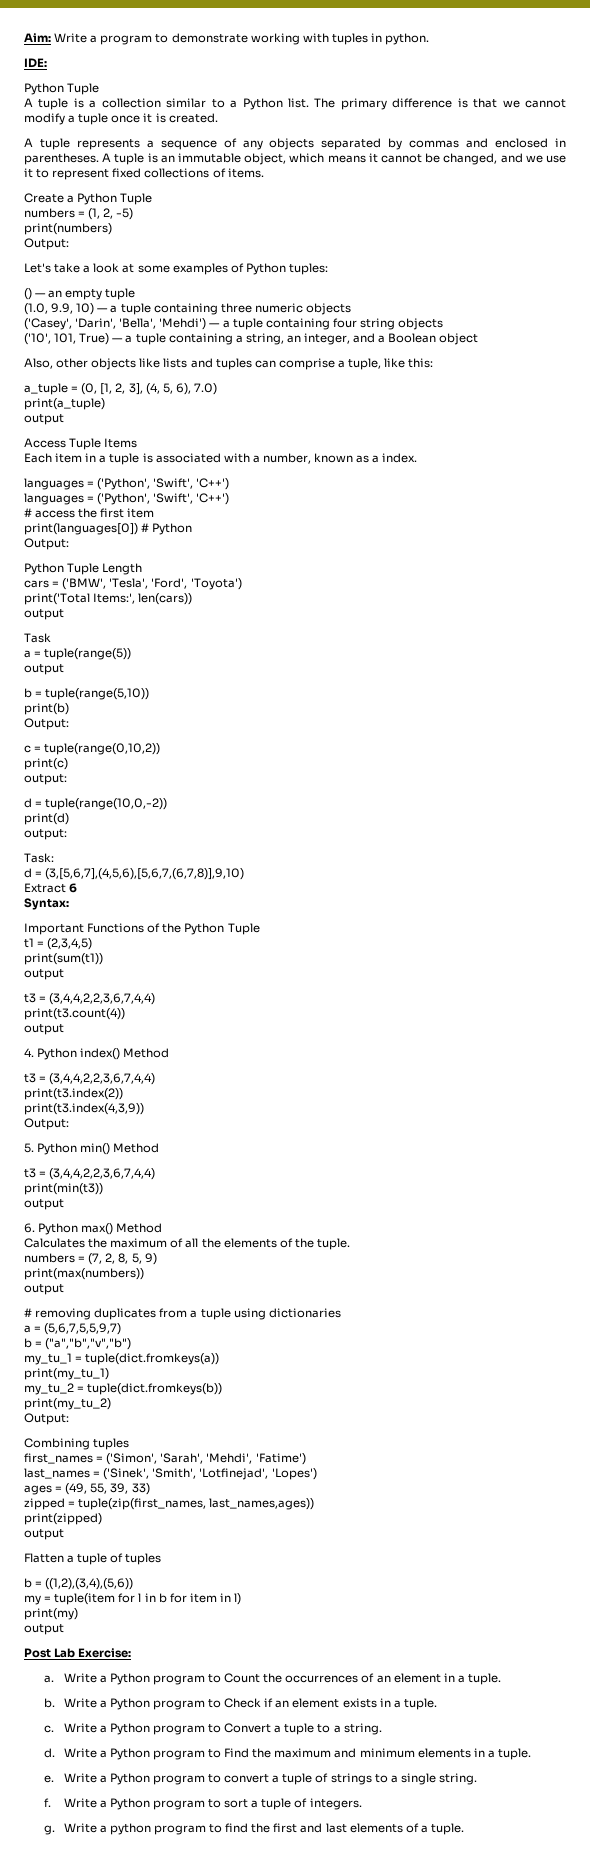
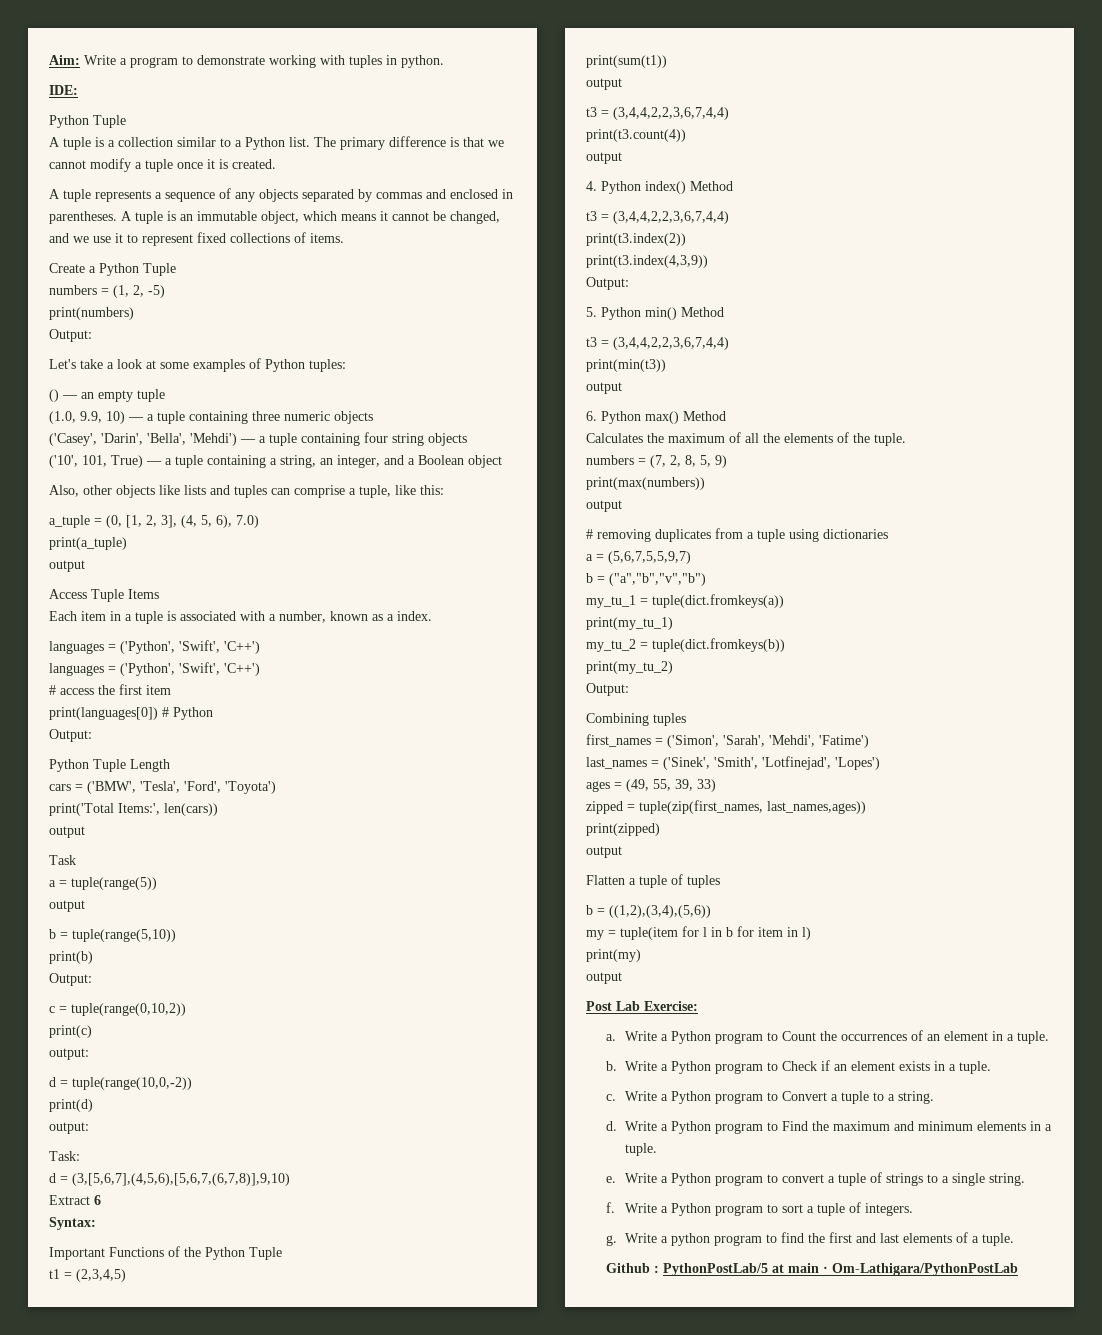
(464, 1829) none -> [605,1263,1018,1276] // Github : PythonPostLab/5 at main · Om-Lathigara/PythonPostLab

